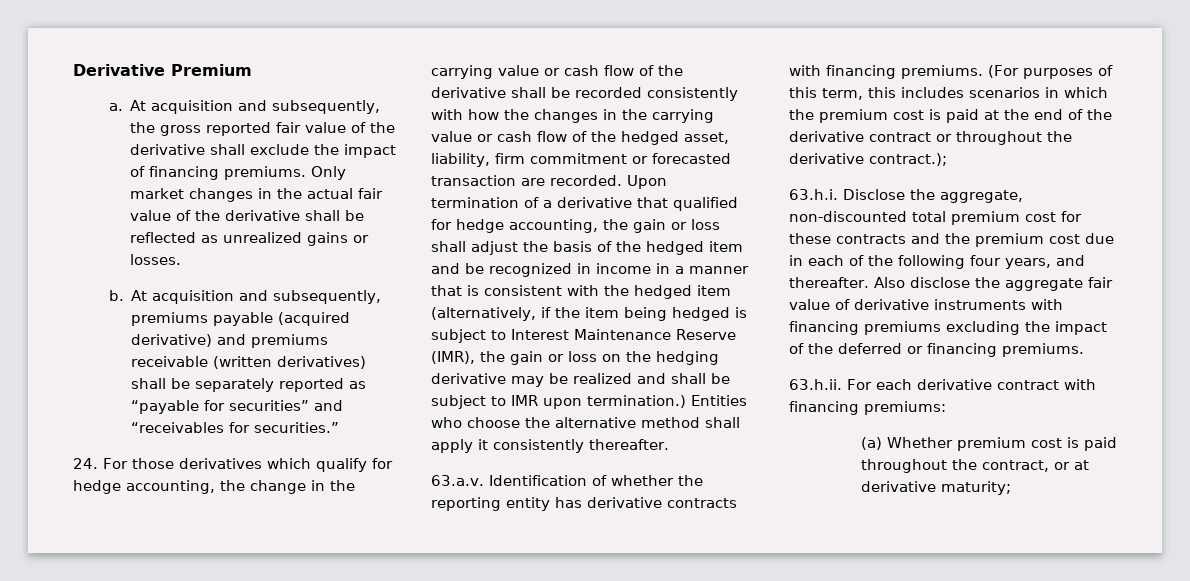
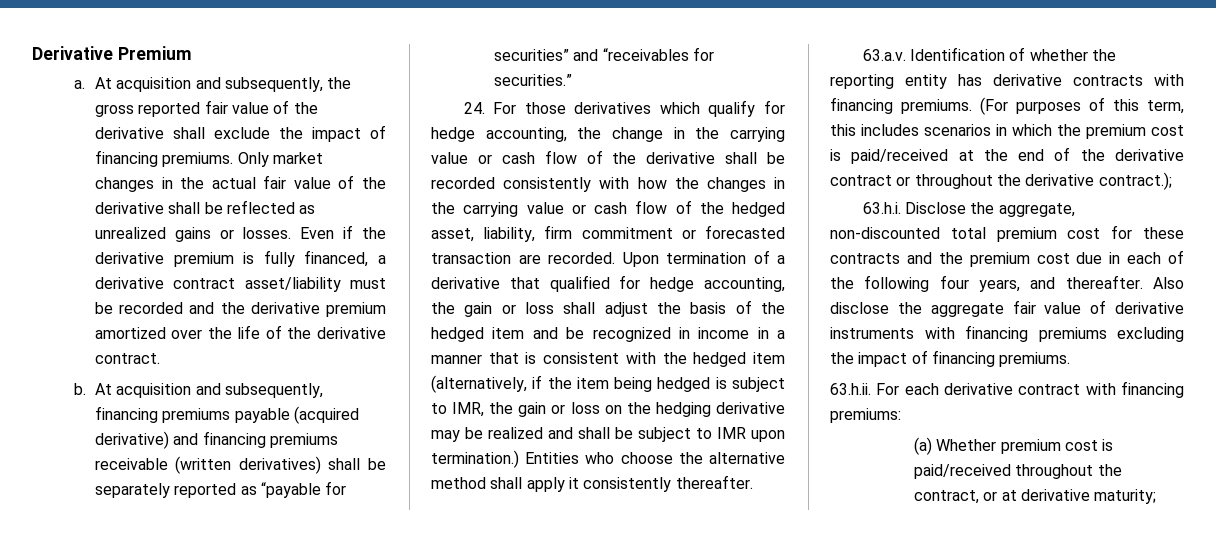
(182, 259) none -> [300,225,386,239] [94,250,386,267] [94,277,387,292] [94,302,386,317] [94,325,386,339] [94,353,160,364] Even if the derivative premium is fully financed, a derivative contract asset/liability must be recorded and the derivative premium amortized over the life of the derivative contract.
(382, 297) none -> [94,406,158,423] financing
(247, 339) none -> [202,431,266,448] financing
[511,329,736,340] [431,351,475,364] Interest Maintenance Reserve (IMR), -> [452,402,485,417] IMR,
[946,109,979,123] paid -> [851,149,949,164] paid/received
[808,343,923,354] the deferred or -> (928, 357) none
[1083,437,1117,451] paid -> [913,464,1011,479] paid/received

